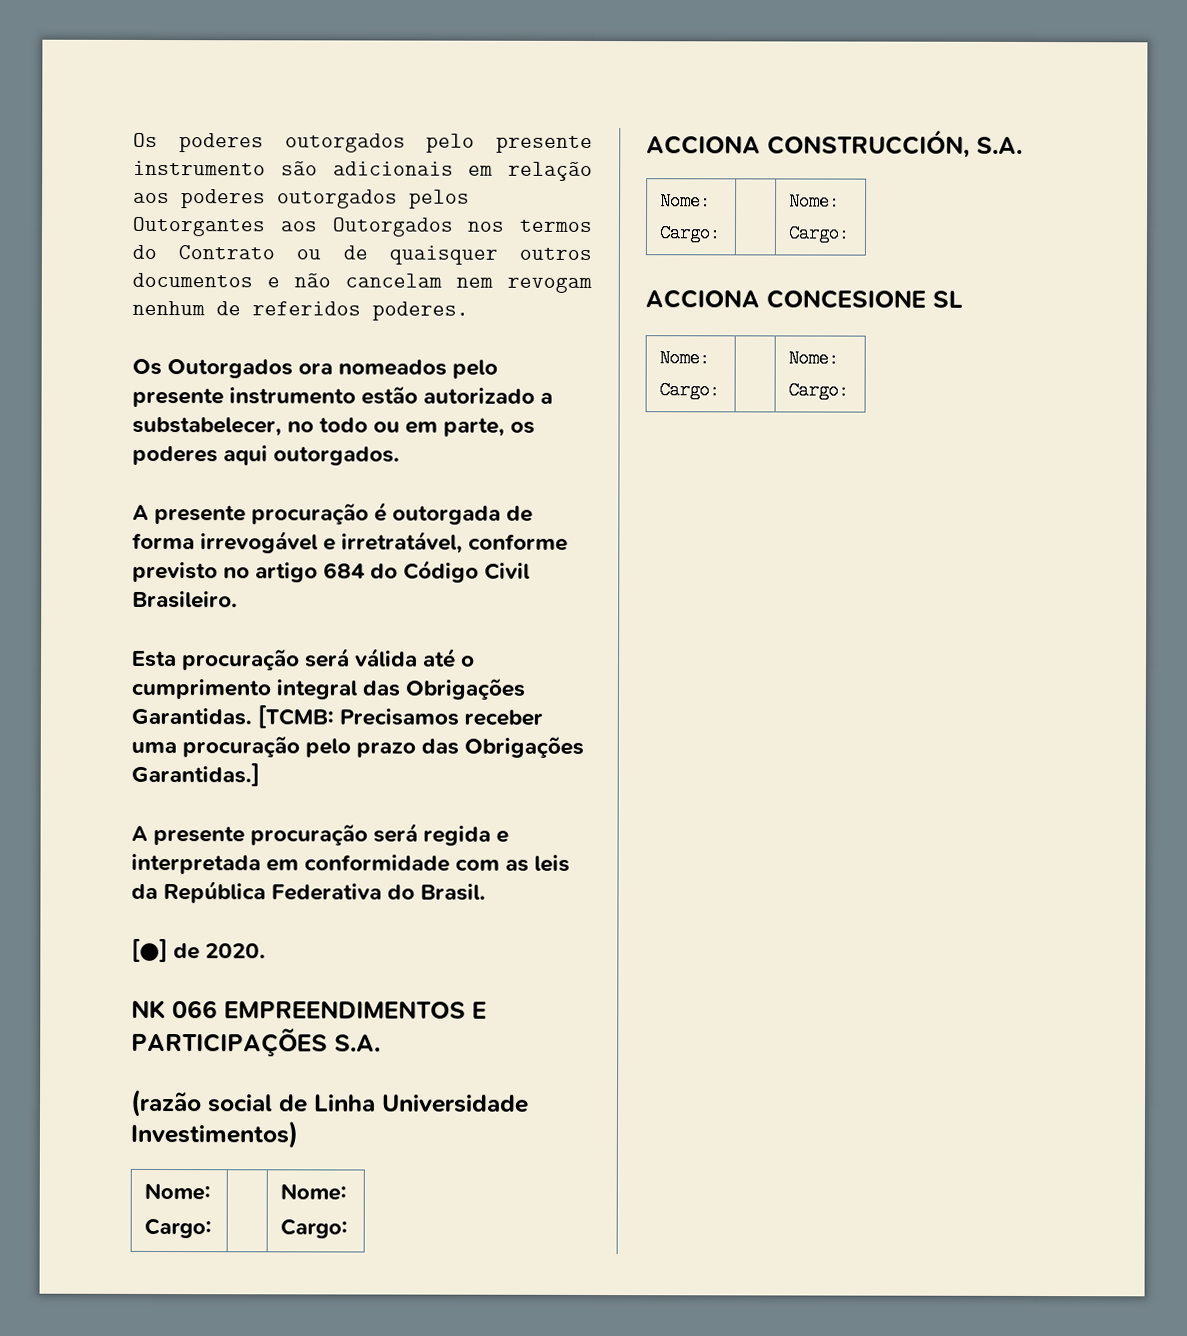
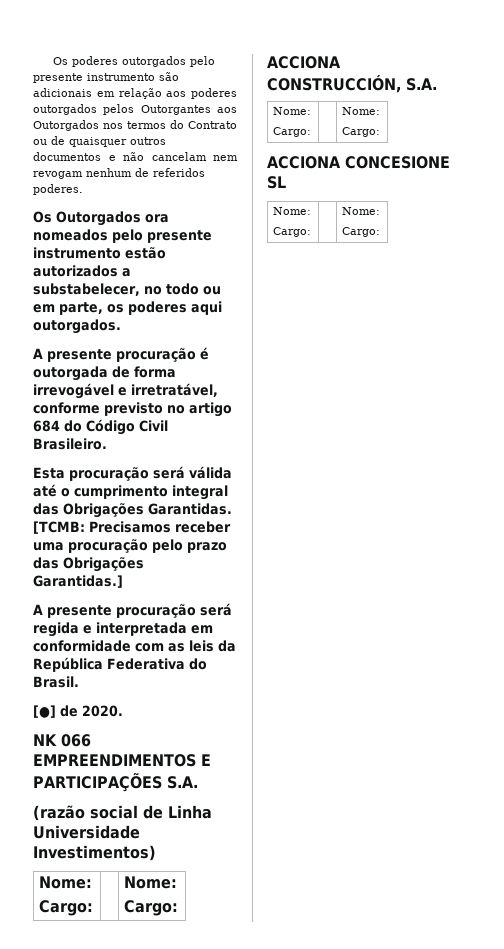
[423,387,536,404] autorizado -> [33,265,118,277] autorizados

